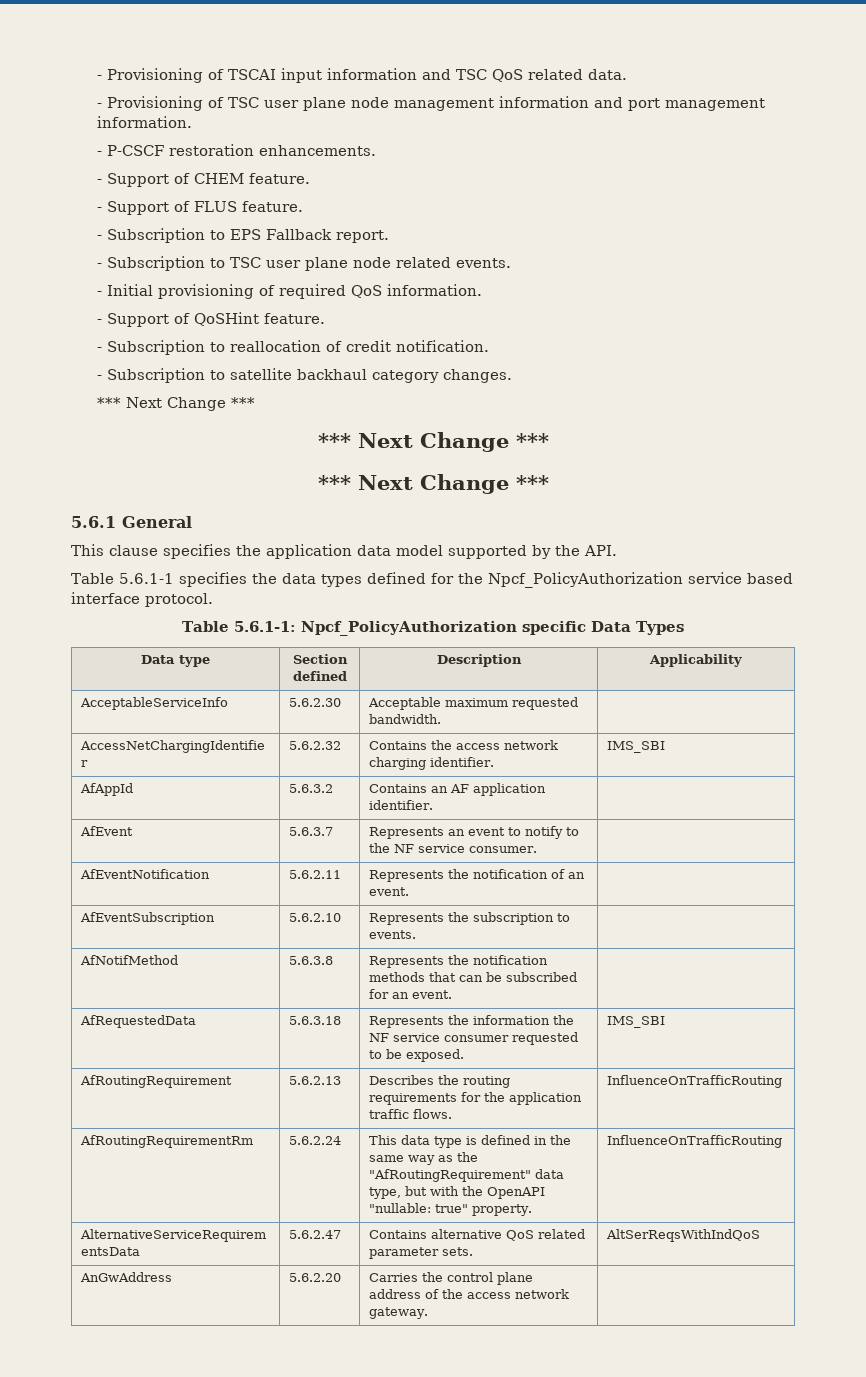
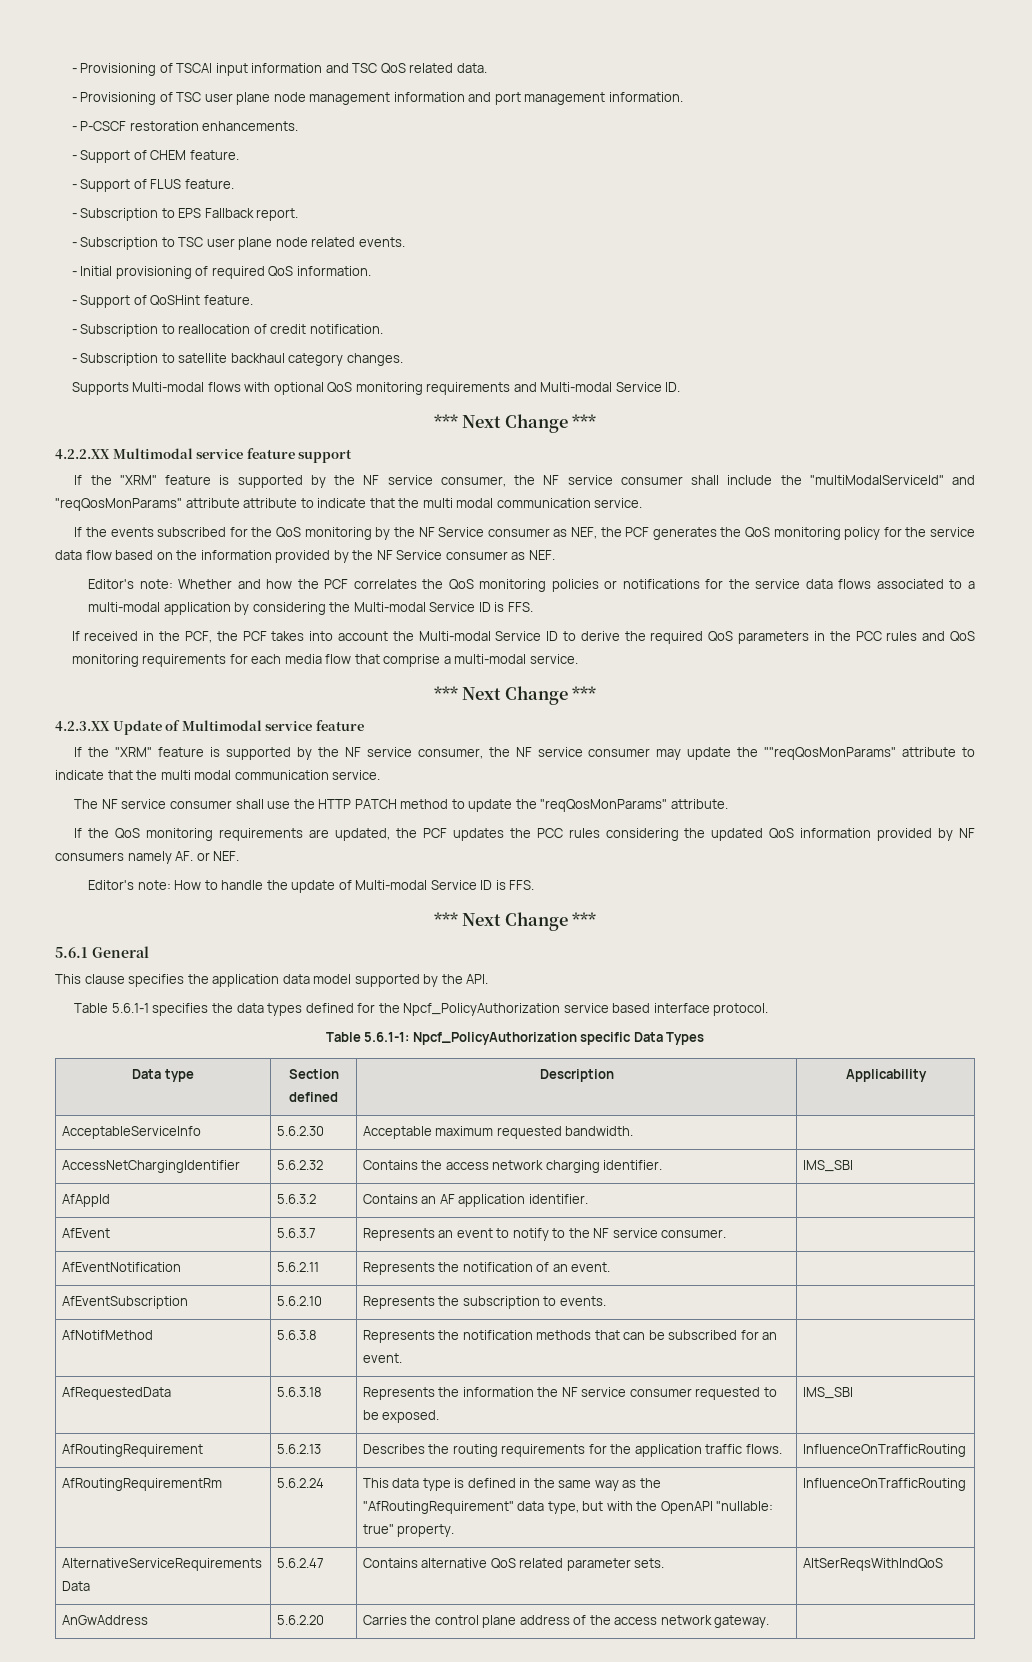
[96,397,255,411] [317,432,549,452] *** Next Change *** // *** Next Change *** -> [71,382,681,395] [433,414,597,433] [55,448,353,463] [74,475,976,488] [55,498,643,511] [74,527,976,540] [55,550,555,563] [88,579,975,592] [88,602,533,615] [71,631,975,644] [71,654,578,667] [433,686,597,705] [55,720,364,735] [74,747,976,760] [55,770,381,780] [74,799,728,812] [74,828,976,841] [55,851,240,864] [88,880,535,893] Supports Multi-modal flows with optional QoS monitoring requirements and Multi-modal Service ID. // *** Next Change *** // 4.2.2.XX Multimodal service feature support // If the "XRM" feature is supported by the NF service consumer, the NF service consumer shall include the "multiModalServiceId" and "reqQosMonParams" attribute attribute to indicate that the multi modal communication service. // If the events subscribed for the QoS monitoring by the NF Service consumer as NEF, the PCF generates the QoS monitoring policy for the service data flow based on the information provided by the NF Service consumer as NEF. // Editor's note: Whether and how the PCF correlates the QoS monitoring policies or notifications for the service data flows associated to a multi-modal application by considering the Multi-modal Service ID is FFS. // If received in the PCF, the PCF takes into account the Multi-modal Service ID to derive the required QoS parameters in the PCC rules and QoS monitoring requirements for each media flow that comprise a multi-modal service. // *** Next Change *** // 4.2.3.XX Update of Multimodal service feature // If the "XRM" feature is supported by the NF service consumer, the NF service consumer may update the ""reqQosMonParams" attribute to indicate that the multi modal communication service. // The NF service consumer shall use the HTTP PATCH method to update the "reqQosMonParams" attribute. // If the QoS monitoring requirements are updated, the PCF updates the PCC rules considering the updated QoS information provided by NF consumers namely AF. or NEF. // Editor's note: How to handle the update of Multi-modal Service ID is FFS.

